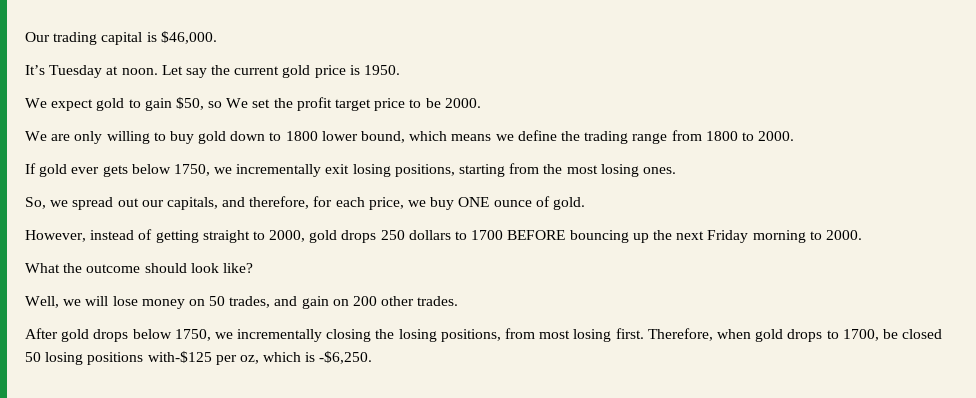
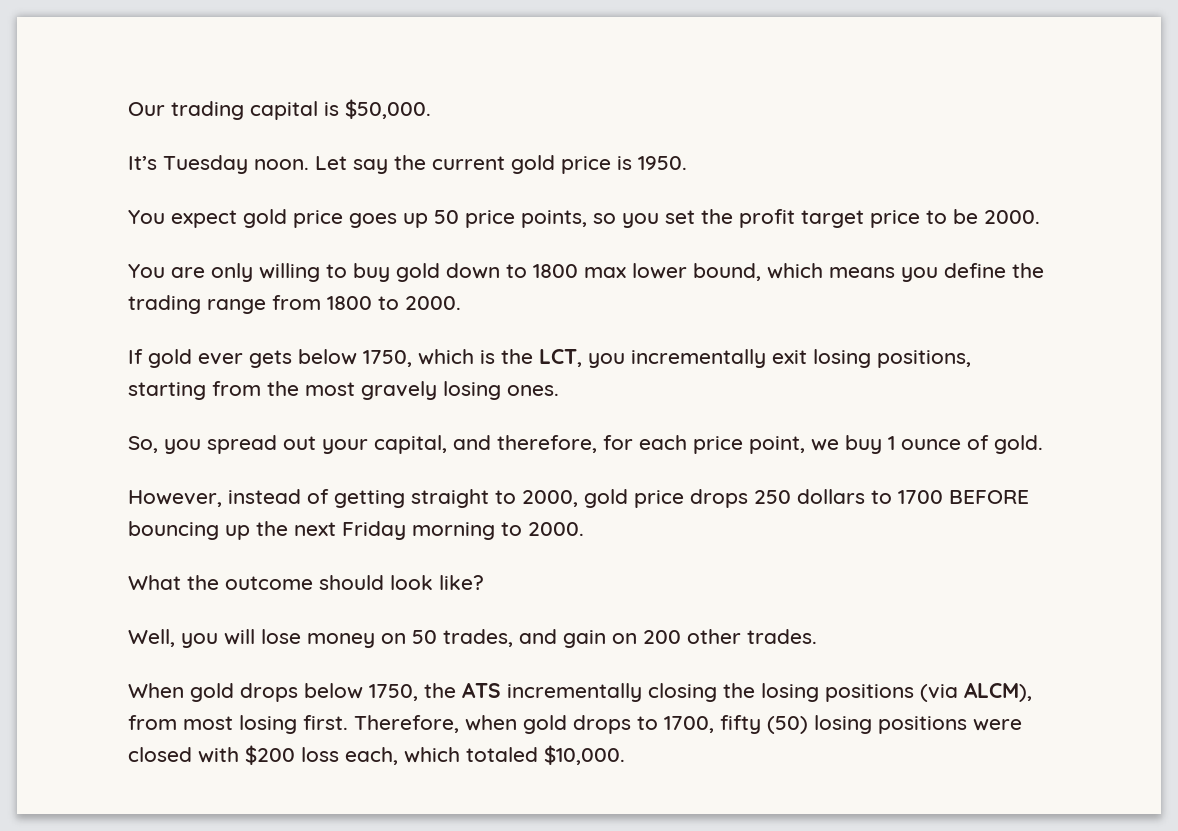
[160,31,217,44] $46,000. -> [345,99,431,119] $50,000.
[106,66,119,75] at -> (248, 164) none
[25,98,47,108] We -> [128,210,165,224] You
[128,97,249,111] to gain $50, so We -> [293,210,659,228] price goes up 50 price points, so you
[25,131,47,141] We -> [128,264,165,278] You
(318, 136) none -> [584,267,626,278] max
[495,134,514,141] we -> [901,267,938,282] you
[214,167,233,174] we -> [418,349,625,368] which is the LCT, you
(598, 169) none -> [361,381,437,400] gravely
[50,200,69,207] we -> [164,439,201,454] you
[141,197,218,210] our capitals, -> [322,435,447,454] your capital,
[368,197,404,210] price, -> [693,436,805,454] price point,
[458,197,490,207] ONE -> [888,436,895,450] 1
(338, 236) none -> [634,490,684,508] price
[63,299,82,306] we -> [181,633,218,648] you
[25,328,58,339] After -> [128,683,184,698] When
[214,332,233,339] we -> [424,682,501,698] the ATS
[440,329,501,342] positions, -> [825,682,1032,702] positions (via ALCM),
[882,329,943,339] [25,351,373,365] be closed 50 losing positions with-$125 per oz, which is -$6,250. -> [720,715,1022,734] [128,745,625,765] fifty (50) losing positions were closed with $200 loss each, which totaled $10,000.

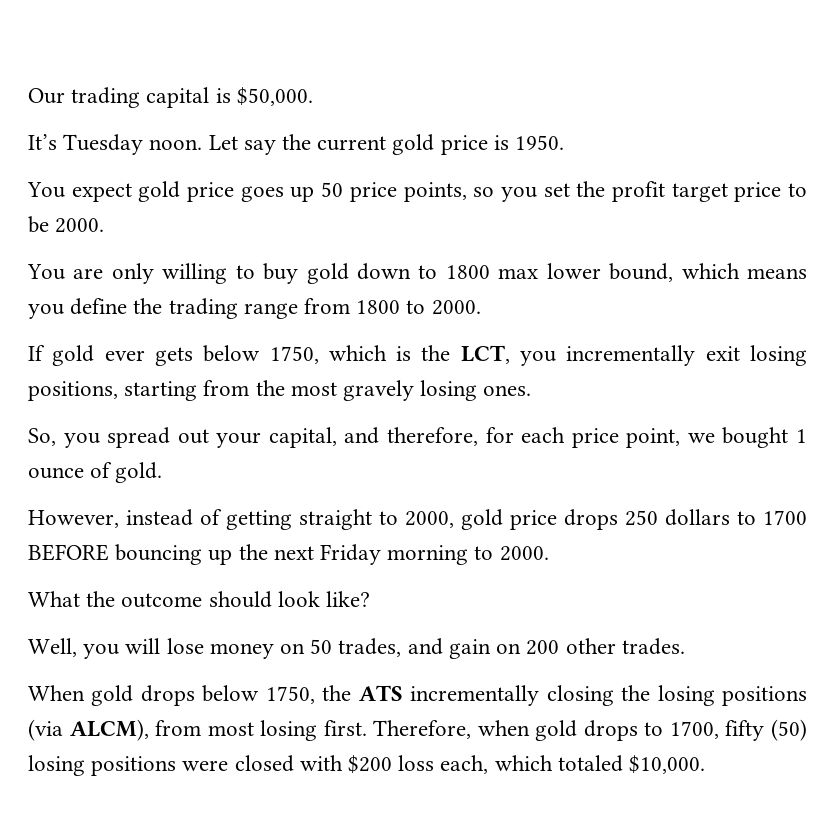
[845,435,882,454] buy -> [722,427,789,448] bought

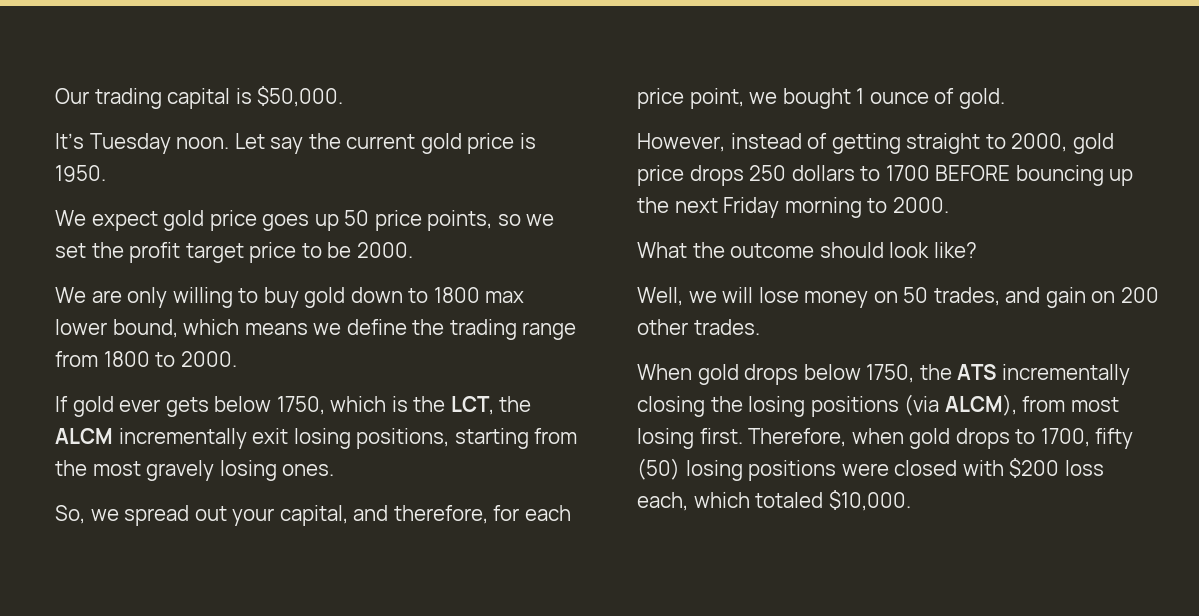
[27,182,65,198] You -> [55,210,86,226] We
[500,187,537,202] you -> [526,214,555,226] we
[27,264,65,280] You -> [55,287,86,303] We
[28,304,64,319] you -> [313,323,342,335] we
[520,351,557,366] you -> [499,396,532,412] [55,428,113,444] the ALCM
[63,433,100,448] you -> [90,509,119,521] we
[83,644,120,659] you -> [688,291,717,303] we

